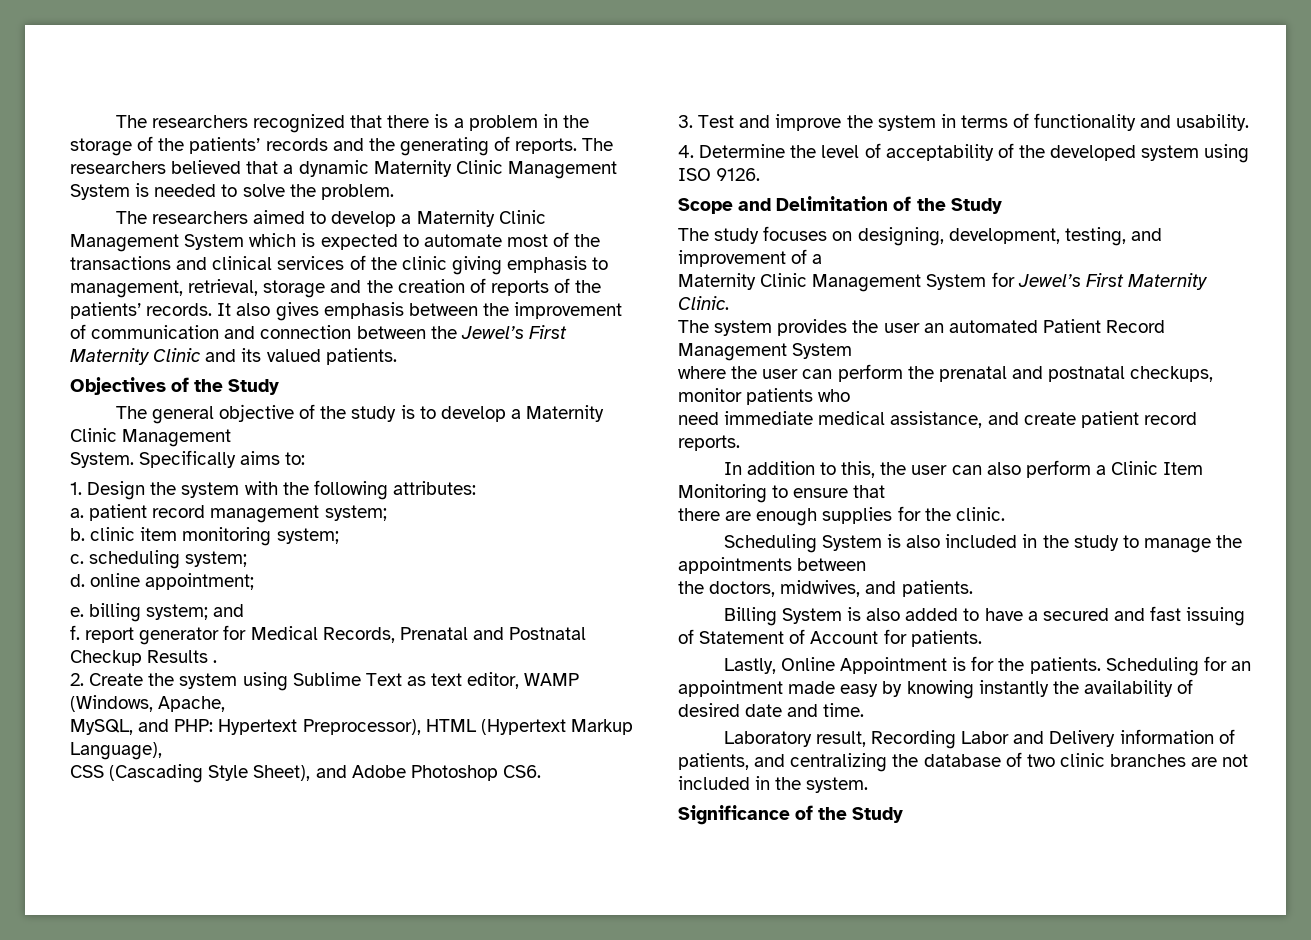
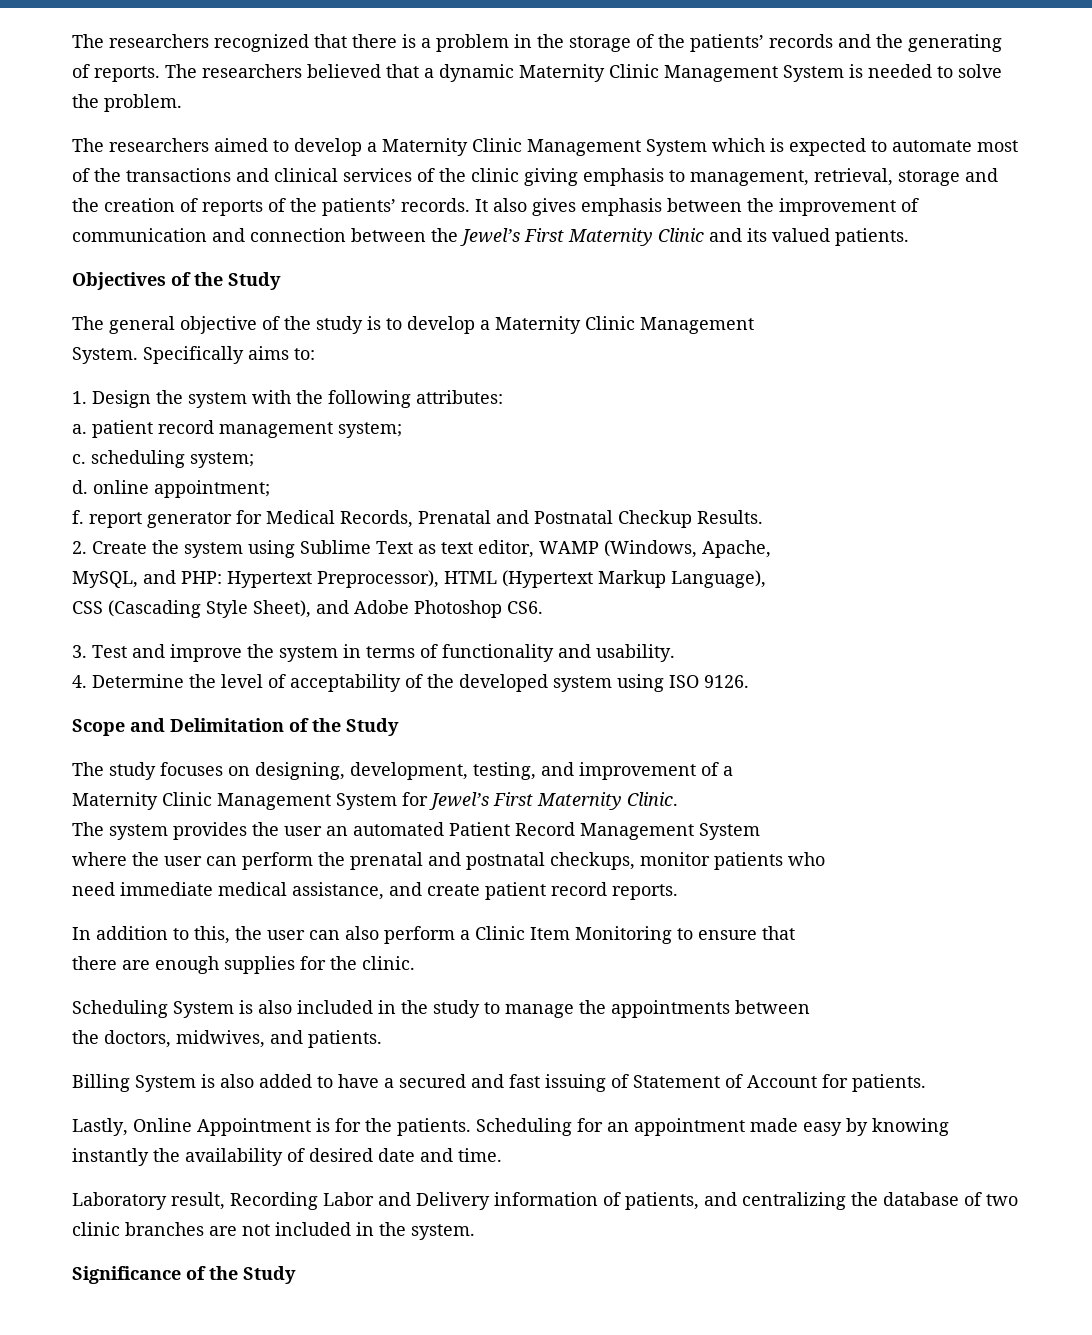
[70,527,339,546] // b. clinic item monitoring system; -> (402, 430) none
[70,603,245,622] // e. billing system; and -> (270, 489) none
[147,650,218,663] Results . -> [697,510,763,524] Results.

